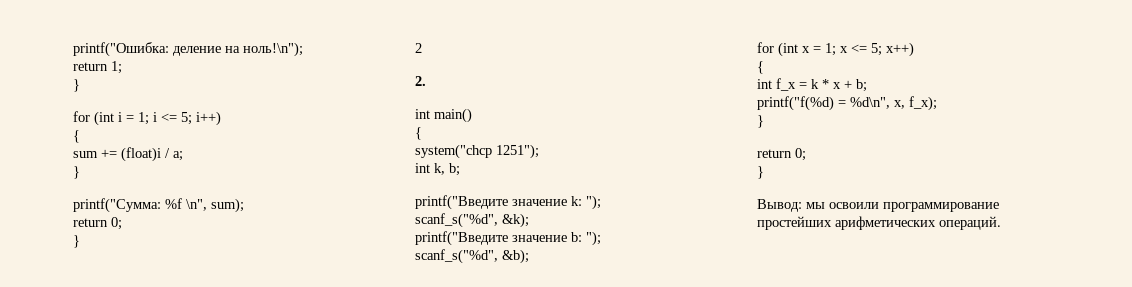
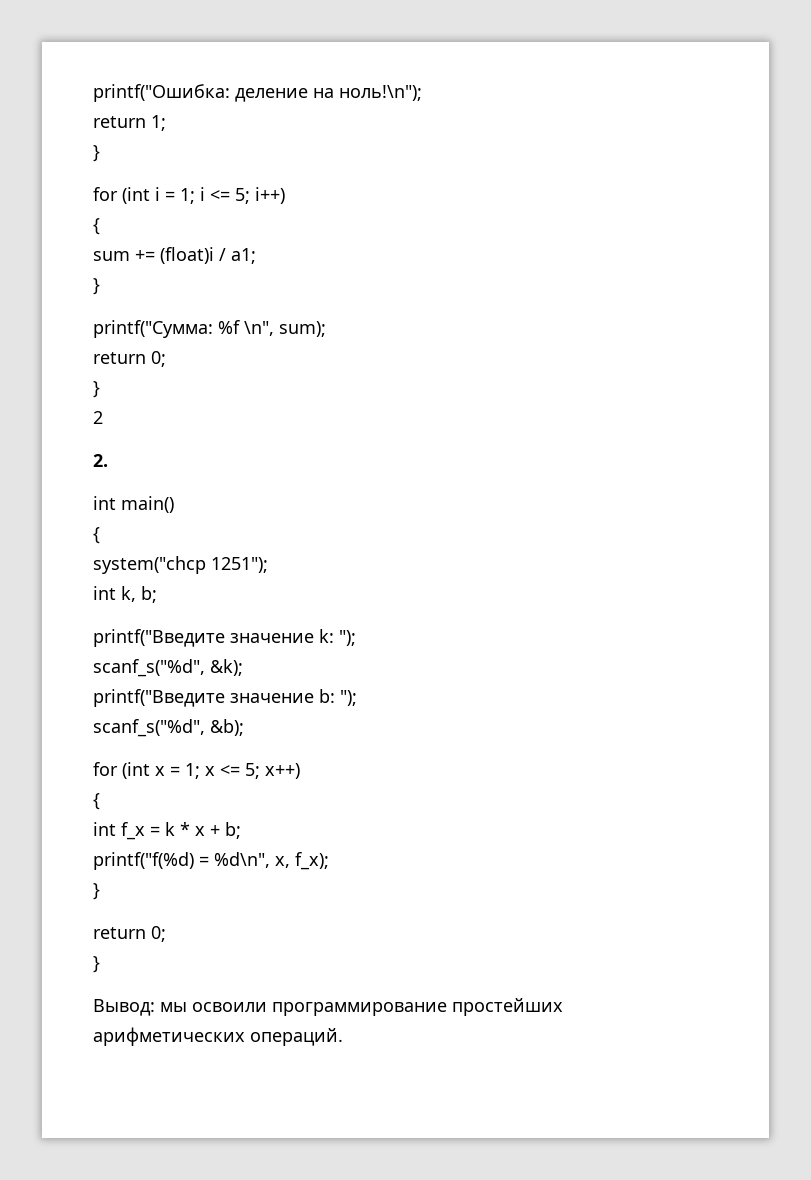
[173,151,183,161] a; -> [231,248,256,264] a1;

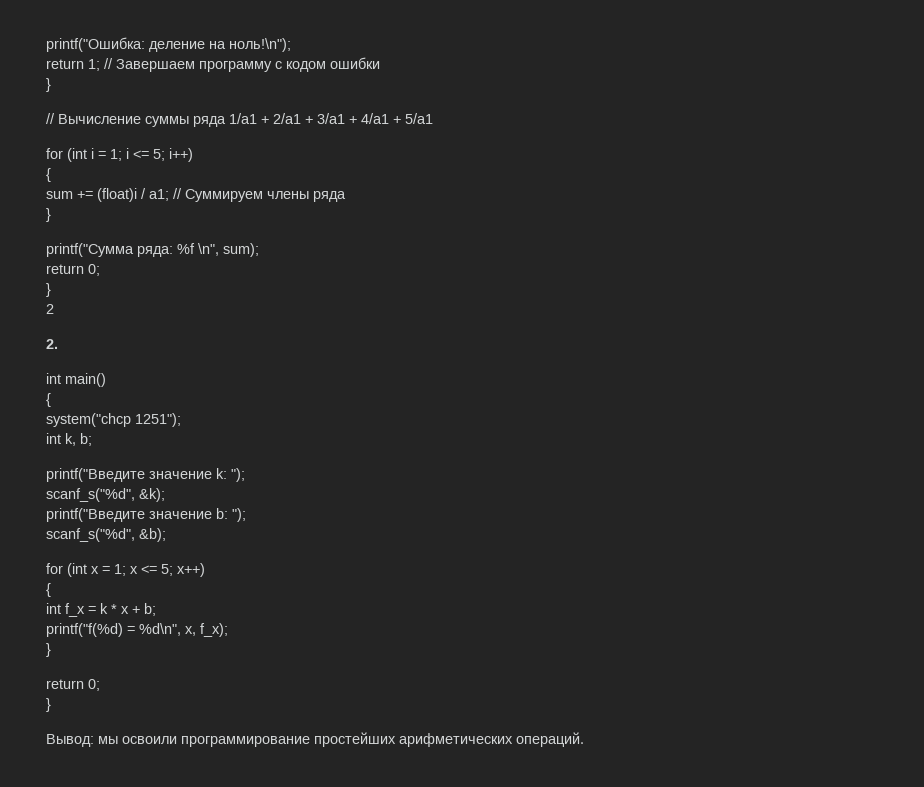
[93,145,100,162] // } -> [104,57,380,72] [46,78,51,92] [46,113,433,127] // Завершаем программу с кодом ошибки // } // // Вычисление суммы ряда 1/a1 + 2/a1 + 3/a1 + 4/a1 + 5/a1
[93,278,100,295] [93,320,213,338] // } // printf("Сумма: -> [173,188,346,202] [46,208,51,222] [46,243,173,257] // Суммируем члены ряда // } // printf("Сумма ряда:

